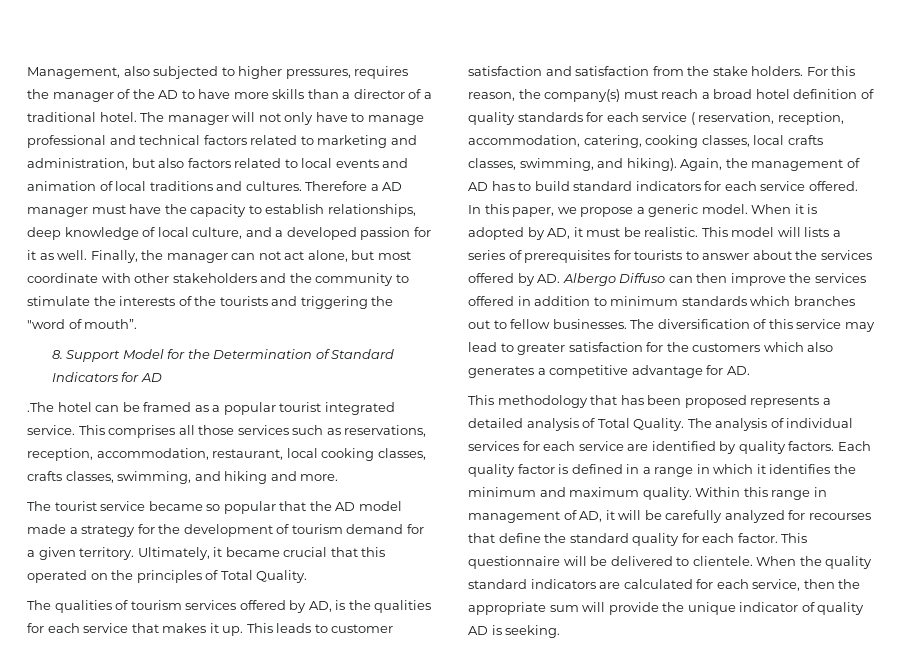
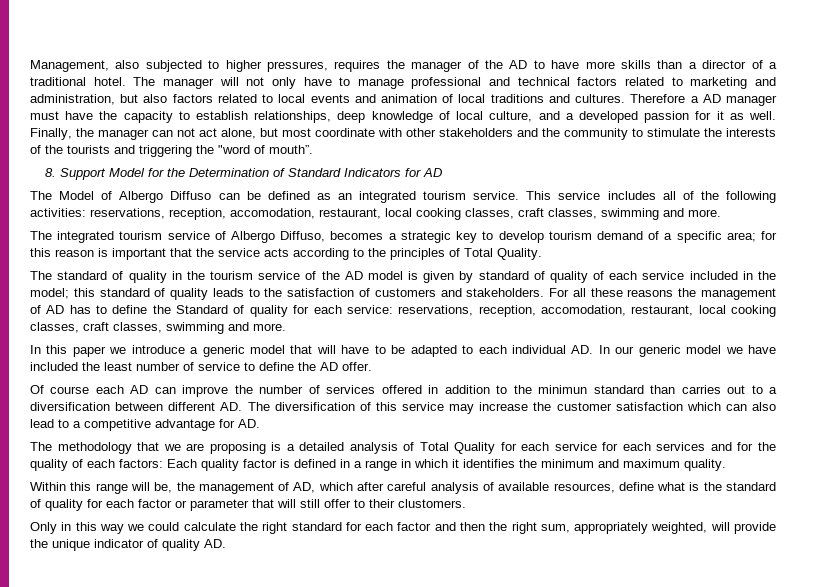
[27,402,395,415] [27,425,427,438] [27,448,426,461] [27,471,339,484] [27,501,402,514] [27,524,424,537] [27,547,386,560] [27,570,108,583] .The hotel can be framed as a popular tourist integrated service. This comprises all those services such as reservations, reception, accommodation, restaurant, local cooking classes, crafts classes, swimming, and hiking and more. // The tourist service became so popular that the AD model made a strategy for the development of tourism demand for a given territory. Ultimately, it became crucial that this operated on -> [30,191,776,203] [30,208,721,220] [30,231,778,243] [30,248,364,260] The Model of Albergo Diffuso can be defined as an integrated tourism service. This service includes all of the following activities: reservations, reception, accomodation, restaurant, local cooking classes, craft classes, swimming and more. // The integrated tourism service of Albergo Diffuso, becomes a strategic key to develop tourism demand of a specific area; for this reason is important that the service acts according to
[54,600,432,613] [27,623,394,636] [468,66,856,76] [468,89,874,102] [468,112,844,125] [468,135,823,148] [468,158,723,171] qualities of tourism services offered by AD, is the qualities for each service that makes it up. This leads to customer satisfaction and satisfaction from the stake holders. For this reason, the company(s) must reach a broad hotel definition of quality standards for each service ( reservation, reception, accommodation, catering, cooking classes, local crafts classes, swimming, and hiking). Again, -> [57,271,776,283] [30,288,674,300] standard of quality in the tourism service of the AD model is given by standard of quality of each service included in the model; this standard of quality leads to the satisfaction of customers and stakeholders. For all these reasons
[534,181,858,191] [468,204,818,217] [468,227,841,240] [468,250,872,263] [468,273,812,286] build standard indicators for each service offered. In this paper, we propose a generic model. When it is adopted by AD, it must be realistic. This model will lists a series of prerequisites for tourists to answer about the services offered by AD. Albergo Diffuso can then improve the -> [112,305,777,317] [30,322,286,334] [30,345,776,357] [30,362,372,371] [30,385,320,397] define the Standard of quality for each service: reservations, reception, accomodation, restaurant, local cooking classes, craft classes, swimming and more. // In this paper we introduce a generic model that will have to be adapted to each individual AD. In our generic model we have included the least number of service to define the AD offer. // Of course each AD can improve the number of
[610,296,855,306] [468,319,627,329] minimum standards which branches out to fellow businesses. -> [513,385,778,394] [30,402,243,411] the minimun standard than carries out to a diversification between different AD.
[468,342,834,355] [468,366,534,378] lead to greater satisfaction for the customers which also generates -> [479,402,776,411] [30,419,69,428] increase the customer satisfaction which can also lead to
[468,395,494,405] This -> [30,442,52,451] The
[620,395,820,408] has been proposed represents -> [163,442,282,454] we are proposing is
[633,418,854,431] [468,441,835,454] Quality. The analysis of individual services for each service are identified by quality factors. -> [454,442,776,454] [30,459,163,471] Quality for each service for each services and for the quality of each factors:
(692, 493) none -> (726, 465) //
[813,487,827,497] [468,510,871,523] [468,533,541,543] in management of AD, it will be carefully analyzed for recourses that define -> [130,482,700,494] will be, the management of AD, which after careful analysis of available resources, define what is
[632,533,808,546] [468,556,873,569] [468,579,861,591] [468,602,579,615] quality for each factor. This questionnaire will be delivered to clientele. When the quality standard indicators are calculated for each service, then the appropriate sum -> [30,499,466,511] [30,522,708,534] of quality for each factor or parameter that will still offer to their clustomers. // Only in this way we could calculate the right standard for each factor and then the right sum, appropriately weighted,
[468,625,561,638] AD is seeking. -> [204,539,226,548] AD.

